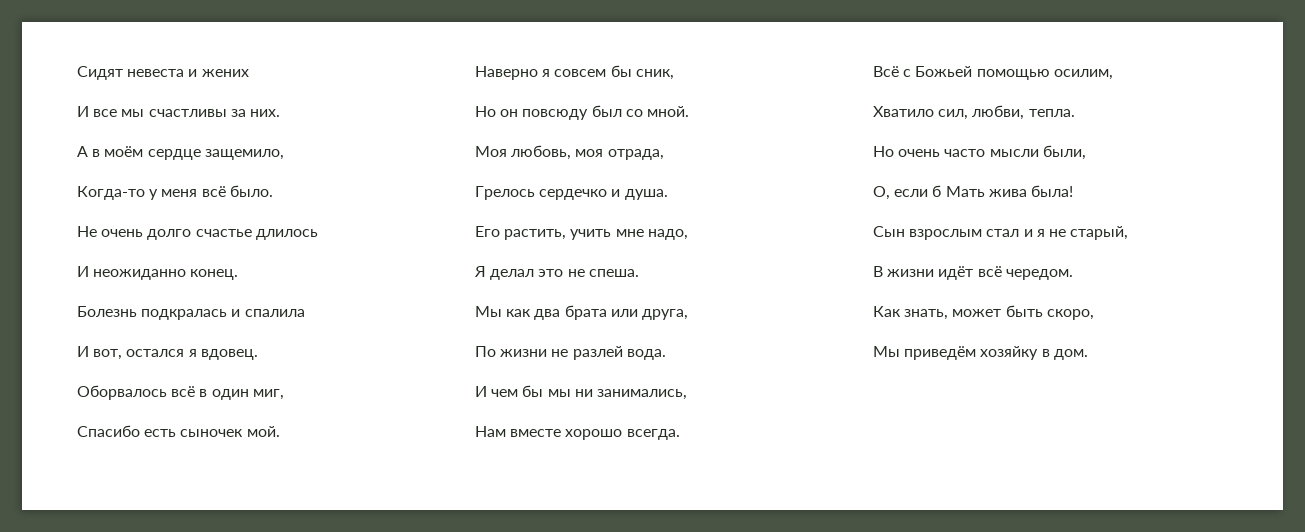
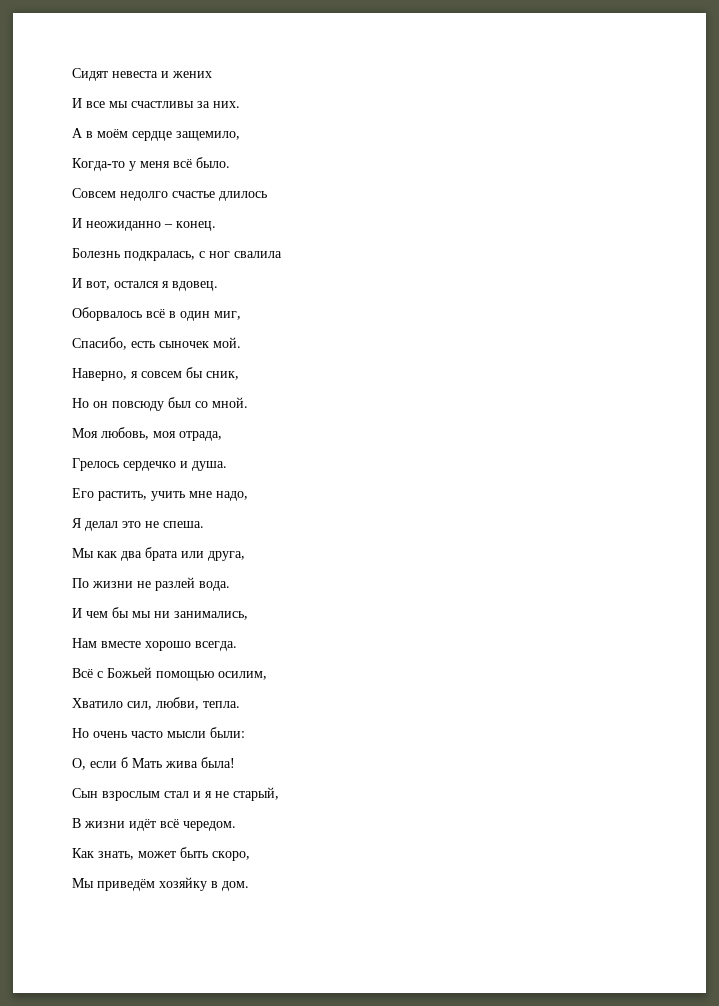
[77,226,192,240] Не очень долго -> [72,188,168,201] Совсем недолго
(187, 274) none -> [164,224,173,228] –
[141,309,305,320] подкралась и спалила -> [124,251,282,261] подкралась, с ног свалила
[77,425,140,437] Спасибо -> [72,337,127,350] Спасибо,
[475,66,538,80] Наверно -> [72,368,127,381] Наверно,
[1042,145,1086,160] были, -> [210,727,245,738] были:

